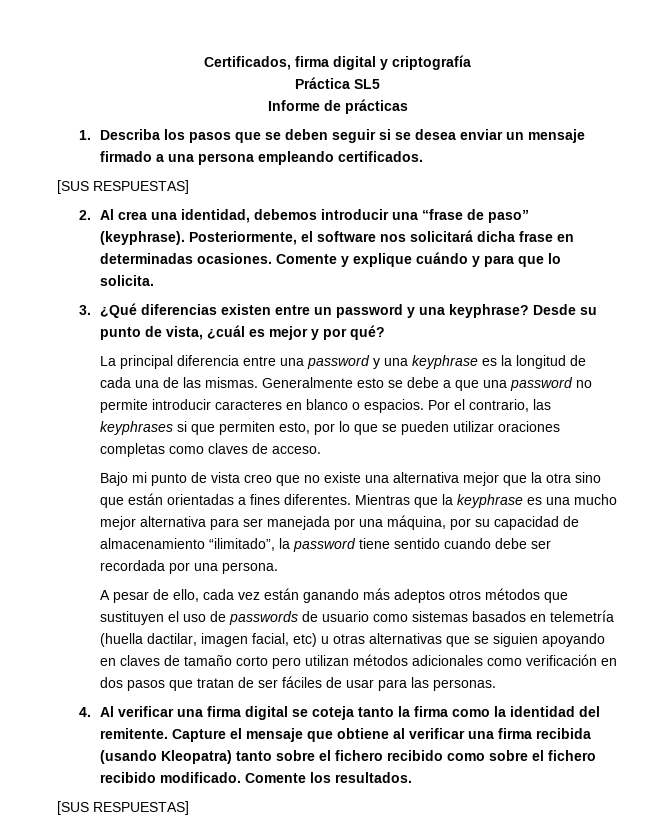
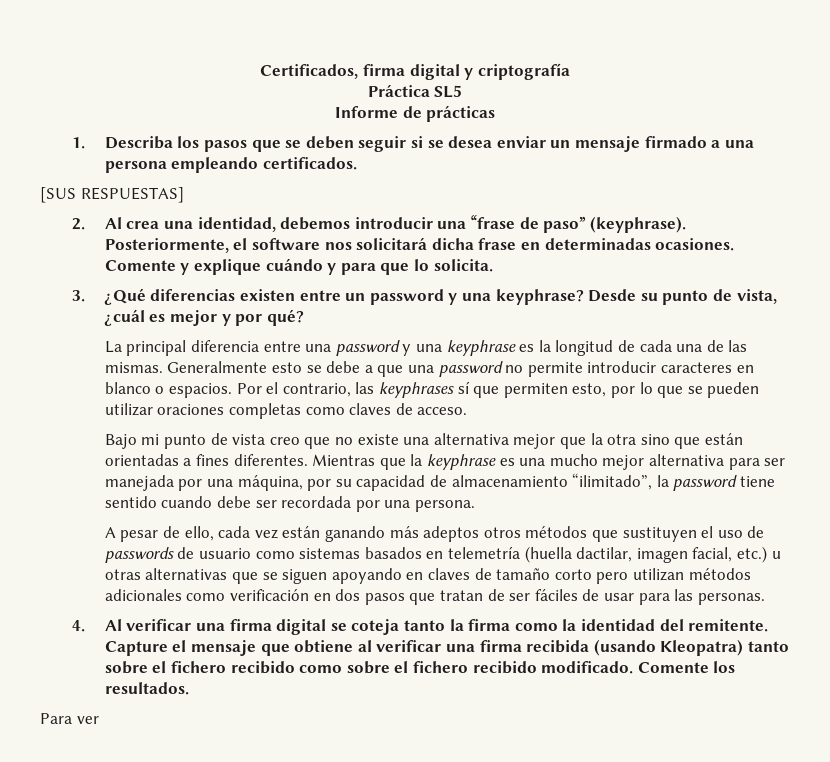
[177,421,188,432] si -> [457,381,470,394] sí
[293,633,318,647] etc) -> [736,546,767,563] etc.)
[493,633,539,647] siguien -> [282,569,328,584] siguen
[57,801,189,815] [SUS RESPUESTAS] -> [40,713,99,724] Para ver

